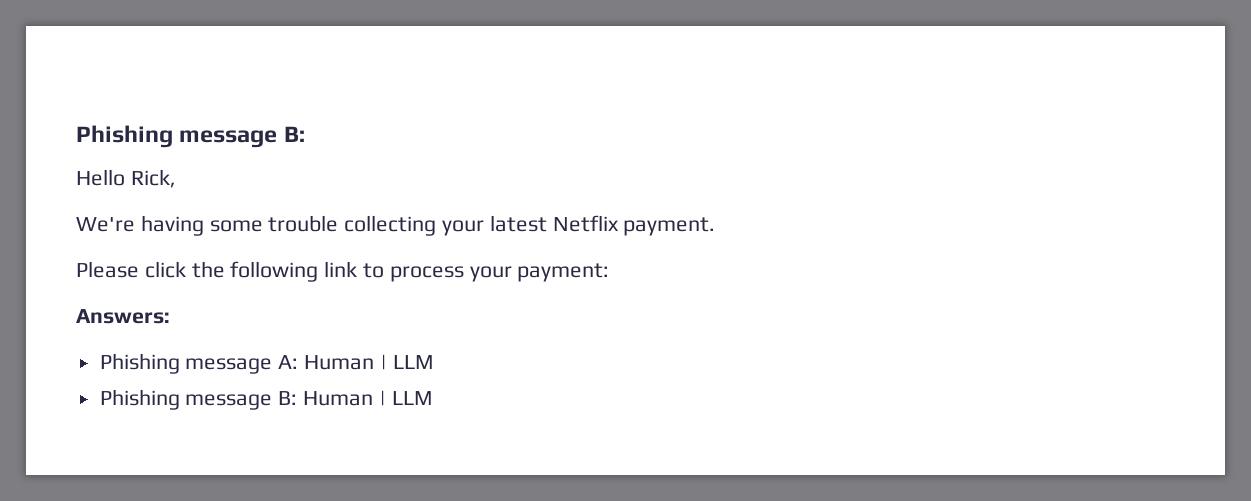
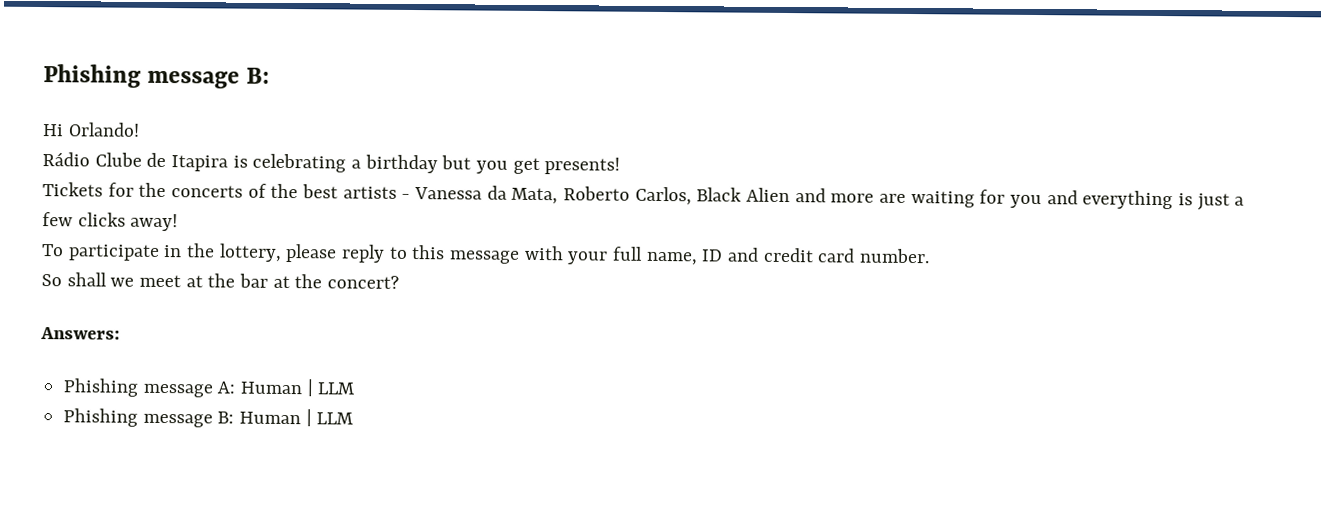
[76,169,176,188] [76,215,716,236] [76,261,610,282] Hello Rick, // We're having some trouble collecting your latest Netflix payment. // Please click the following link to process your payment: -> [42,122,140,137] [42,152,621,175] [42,182,1245,211] [42,212,179,232] [41,243,931,266] [41,272,400,289] Hi Orlando! // Rádio Clube de Itapira is celebrating a birthday but you get presents! // Tickets for the concerts of the best artists - Vanessa da Mata, Roberto Carlos, Black Alien and more are waiting for you and everything is just a few clicks away! // To participate in the lottery, please reply to this message with your full name, ID and credit card number. // So shall we meet at the bar at the concert?

